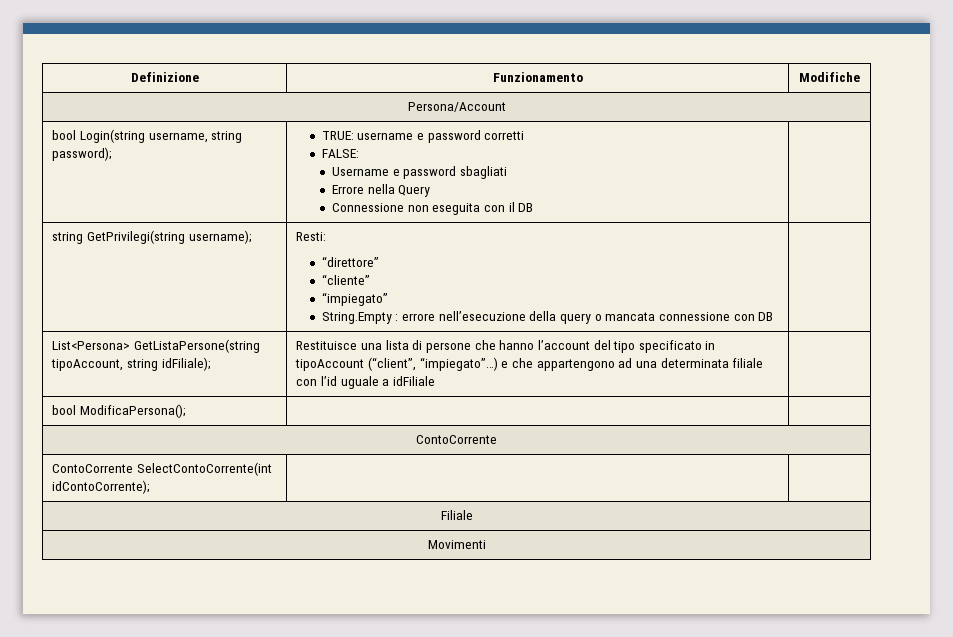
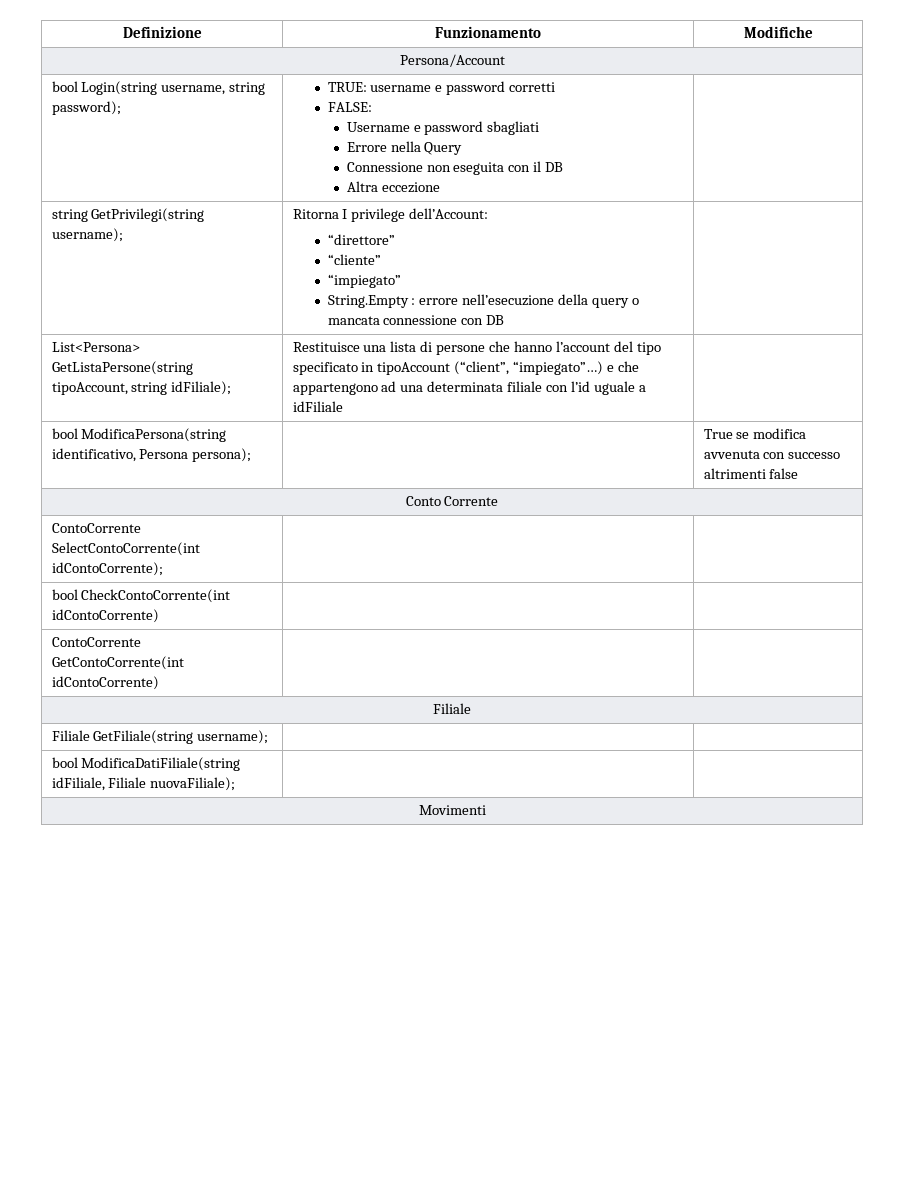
(534, 207) none -> [346,181,440,193] // Altra eccezione
[296,232,327,241] Resti: -> [292,208,489,222] Ritorna I privilege dell’Account:
[80,404,187,418] [416,435,497,444] [52,462,273,476] [52,480,151,494] [440,510,473,520] ModificaPersona(); | | // ContoCorrente // ContoCorrente SelectContoCorrente(int idContoCorrente); | | // Filiale -> [81,428,227,442] [51,448,252,462] [703,428,807,439] [703,450,841,459] [703,468,799,479] [405,496,499,506] [51,523,141,533] [51,542,200,556] [51,562,163,576] [51,589,231,603] [51,609,159,623] [51,637,141,647] [51,656,184,670] [51,676,159,690] [433,703,471,714] [51,730,269,744] [51,757,241,771] [51,777,236,791] ModificaPersona(string identificativo, Persona persona); | | True se modifica avvenuta con successo altrimenti false // Conto Corrente // ContoCorrente SelectContoCorrente(int idContoCorrente); | | // bool CheckContoCorrente(int idContoCorrente) | | // ContoCorrente GetContoCorrente(int idContoCorrente) | | // Filiale // Filiale GetFiliale(string username); | | // bool ModificaDatiFiliale(string idFiliale, Filiale nuovaFiliale); | |

